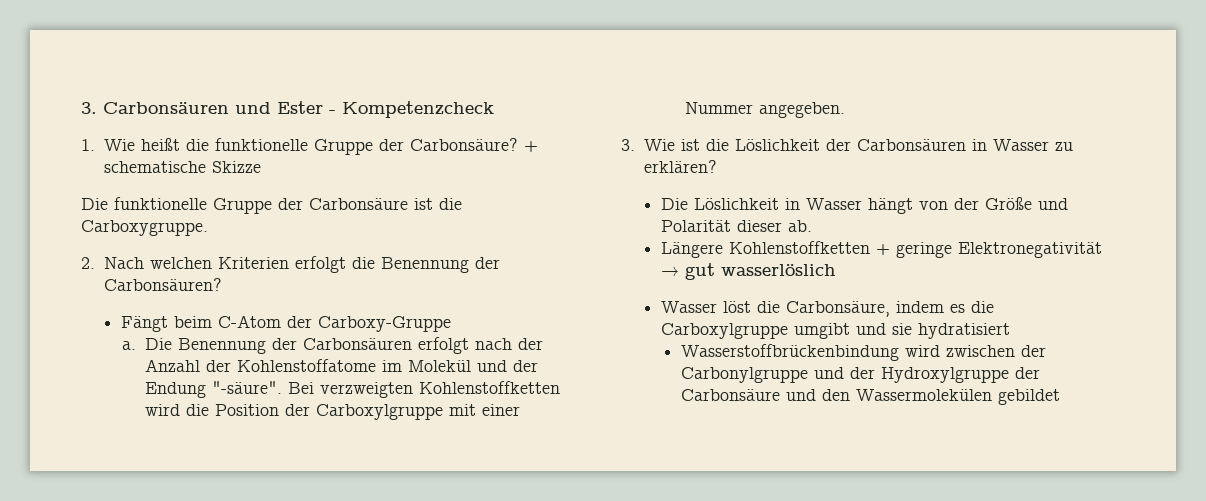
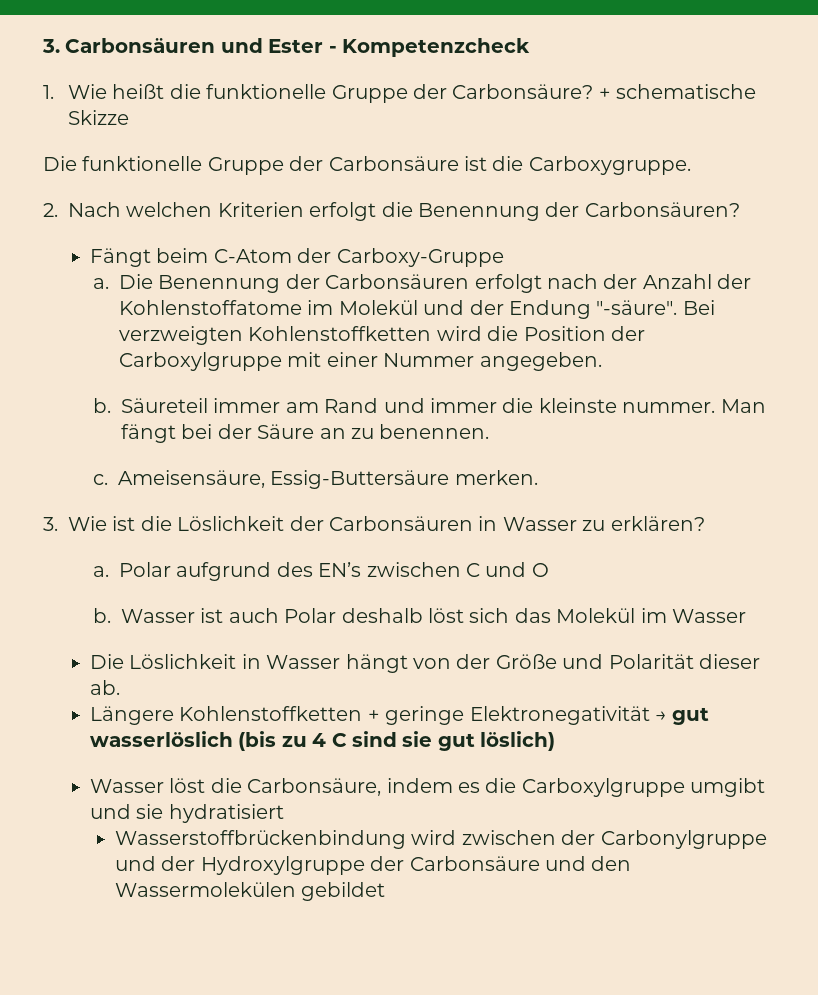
(845, 110) none -> [92,398,766,413] [120,424,490,443] [92,470,538,489] // b. Säureteil immer am Rand und immer die kleinste nummer. Man fängt bei der Säure an zu benennen. // c. Ameisensäure, Essig-Buttersäure merken.
(717, 166) none -> [92,562,549,581] [92,608,746,623] // a. Polar aufgrund des EN’s zwischen C und O // b. Wasser ist auch Polar deshalb löst sich das Molekül im Wasser
(836, 270) none -> [238,731,556,751] (bis zu 4 C sind sie gut löslich)

